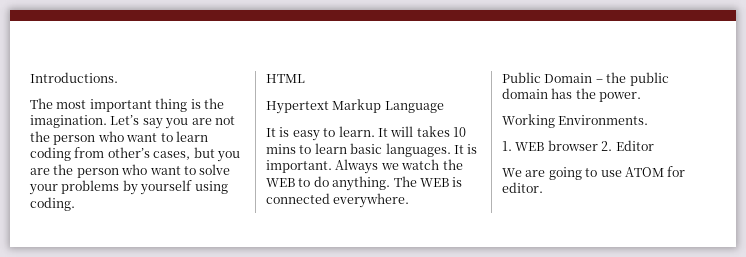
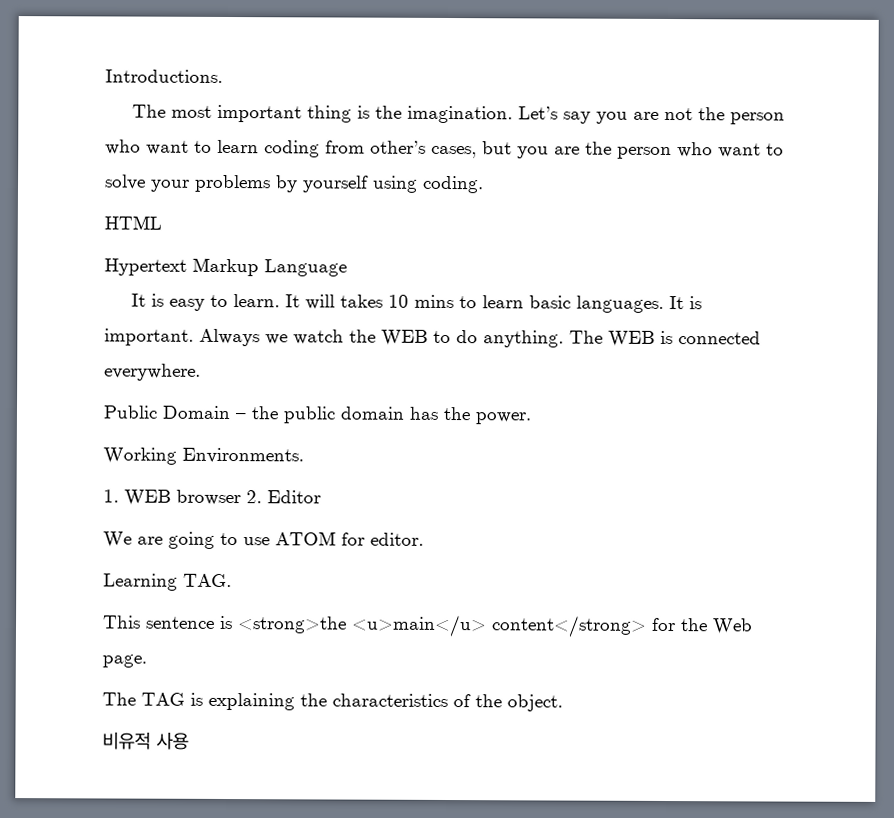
(543, 187) none -> [103,573,232,591] [103,614,753,638] [102,654,147,668] [102,692,563,712] [102,732,189,750] // Learning TAG. // This sentence is <strong>the <u>main</u> content</strong> for the Web page. // The TAG is explaining the characteristics of the object. // 비유적 사용

